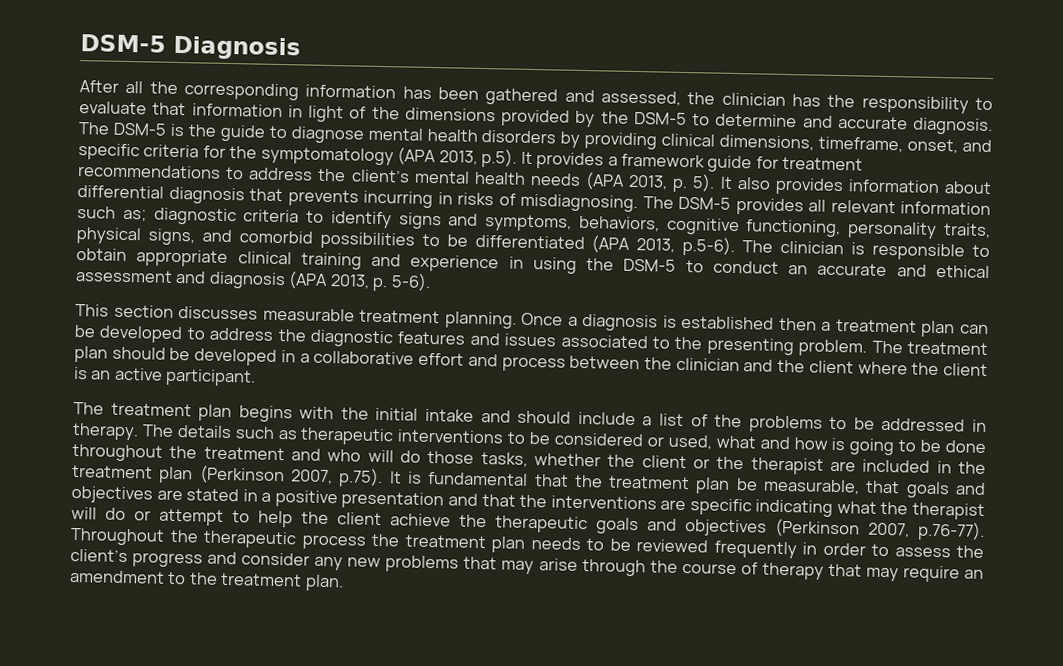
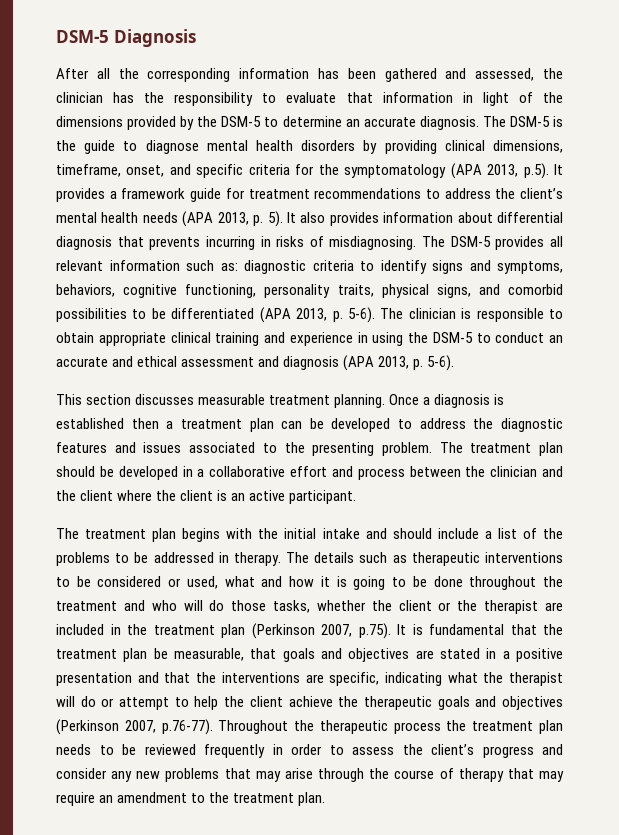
[802,115,833,128] and -> [345,119,360,127] an
[122,208,147,222] as; -> [220,263,238,271] as:
[682,236,736,257] p.5-6). -> [332,307,375,323] p. 5-6).
(828, 443) none -> [320,576,330,587] it
[689,498,752,516] specific -> [329,672,380,686] specific,

